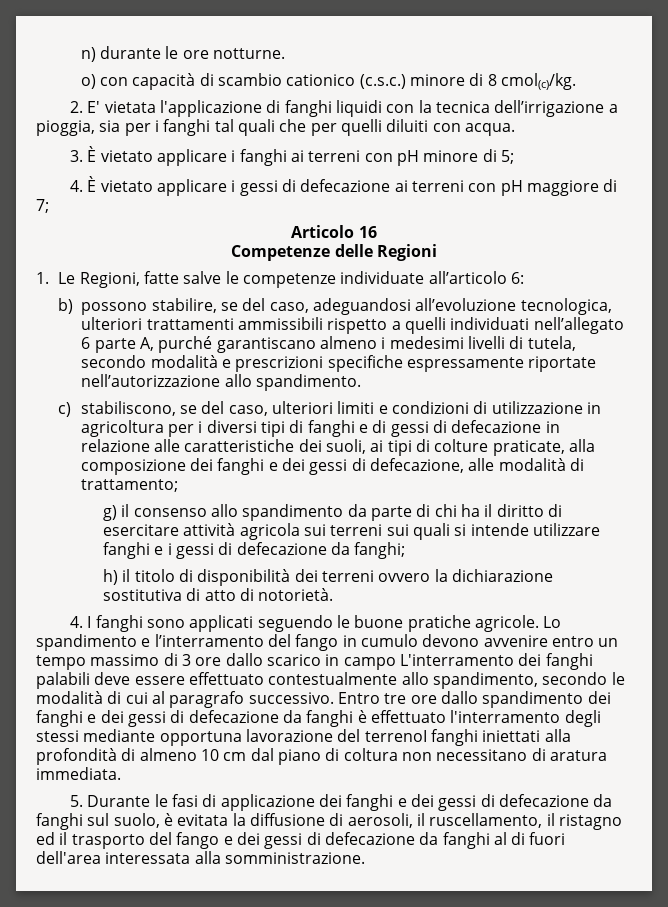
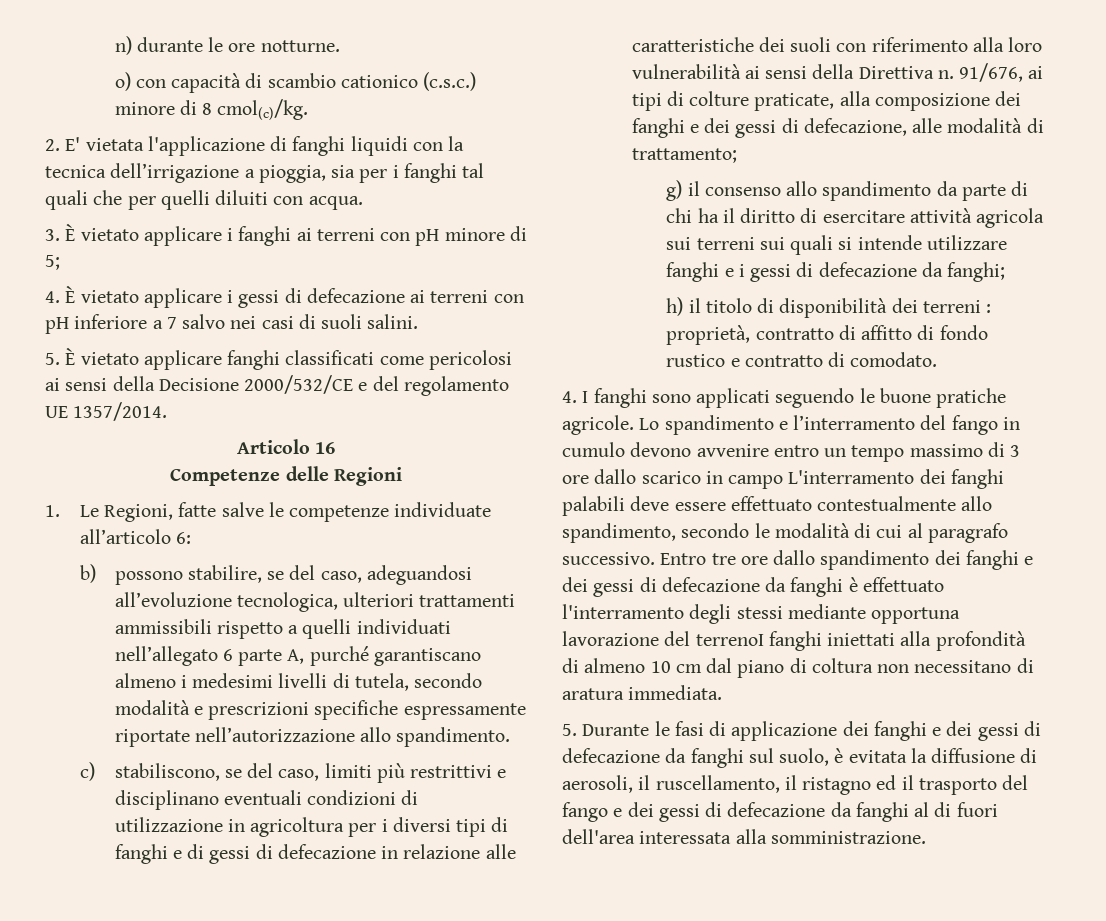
[526,179,618,196] [36,199,49,213] maggiore di 7; -> [74,314,419,329] [45,347,512,370] [45,375,509,396] [45,402,168,421] inferiore a 7 salvo nei casi di suoli salini. // 5. È vietato applicare fanghi classificati come pericolosi ai sensi della Decisione 2000/532/CE e del regolamento UE 1357/2014.
[272,401,388,414] ulteriori limiti e -> [324,763,507,783] [114,790,302,810] limiti più restrittivi e disciplinano eventuali
[326,439,367,454] suoli, -> [790,37,1043,52] [631,63,1024,82] suoli con riferimento alla loro vulnerabilità ai sensi della Direttiva n. 91/676,
[378,569,554,582] [103,588,334,601] ovvero la dichiarazione sostitutiva di atto di notorietà. -> [986,304,992,313] [666,325,988,345] [666,352,938,367] : proprietà, contratto di affitto di fondo rustico e contratto di comodato.

